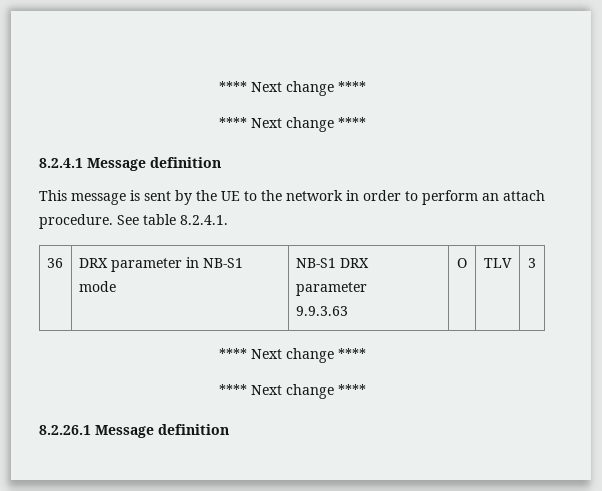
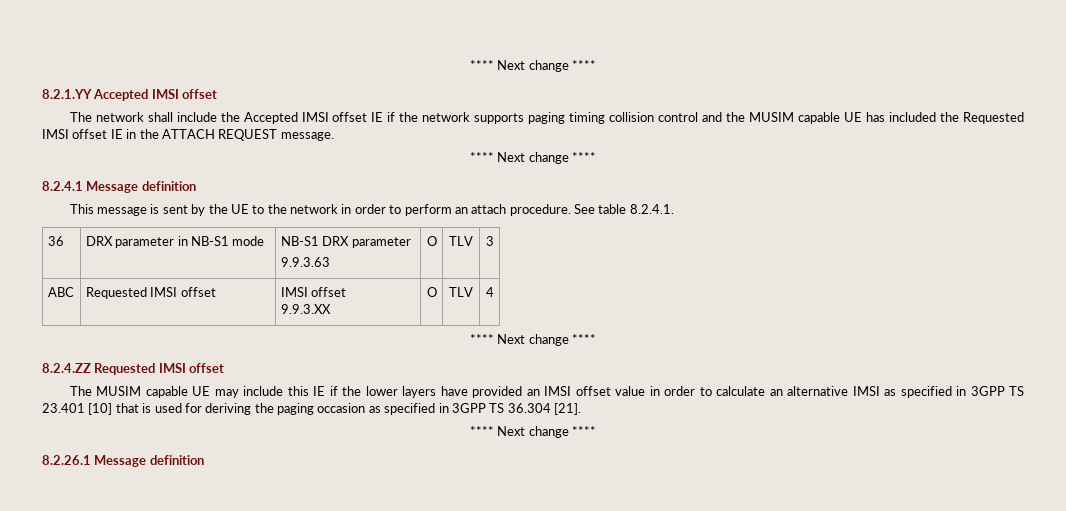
[218,81,366,96] **** Next change **** -> [469,60,597,72] [42,89,218,101] [69,112,1024,124] [42,129,334,141] **** Next change **** // 8.2.1.YY Accepted IMSI offset // The network shall include the Accepted IMSI offset IE if the network supports paging timing collision control and the MUSIM capable UE has included the Requested IMSI offset IE in the ATTACH REQUEST message.
[218,348,366,363] // **** Next change **** -> [47,287,74,297] [85,287,216,299] [280,287,347,297] [280,304,331,314] [426,287,437,297] [449,287,473,297] [485,287,494,297] [469,334,597,346] [42,363,225,375] [69,386,1024,398] [42,403,581,415] // ABC | Requested IMSI offset | IMSI offset // 9.9.3.XX | O | TLV | 4 // **** Next change **** // 8.2.4.ZZ Requested IMSI offset // The MUSIM capable UE may include this IE if the lower layers have provided an IMSI offset value in order to calculate an alternative IMSI as specified in 3GPP TS 23.401 [10] that is used for deriving the paging occasion as specified in 3GPP TS 36.304 [21].

